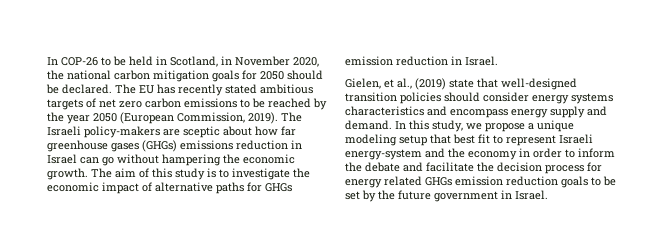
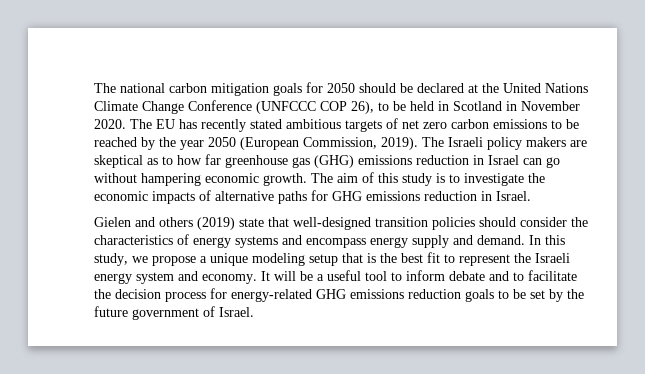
[47,56,319,67] [47,70,64,80] In COP-26 to be held in Scotland, in November 2020, the -> [94,83,116,93] The
[62,84,112,94] declared. -> [417,83,588,93] [94,100,580,114] [94,119,126,129] declared at the United Nations Climate Change Conference (UNFCCC COP 26), to be held in Scotland in November 2020.
[84,126,252,138] policy-makers are sceptic about -> [487,137,587,150] [94,155,173,168] policy makers are skeptical as to
[111,140,177,152] gases (GHGs) -> [292,155,354,168] gas (GHG)
[223,154,240,164] the -> (201, 179) none
[102,182,139,194] impact -> [152,191,195,204] impacts
[265,183,292,192] [345,56,393,66] GHGs emission -> [332,191,420,201] GHG emissions
[345,78,412,89] Gielen, et al., -> [94,217,193,227] Gielen and others
(529, 97) none -> [571,217,588,227] [94,234,189,245] the characteristics of
[345,106,424,116] characteristics -> (278, 242) none
(451, 139) none -> [367,253,397,263] is the
[559,134,593,144] [345,148,562,160] Israeli energy-system and the economy in order -> [514,253,570,263] [94,270,387,284] the Israeli energy system and economy. It will be a useful tool
[345,162,362,172] the -> (445, 275) none
(423, 167) none -> [513,272,524,281] to
[345,176,503,188] energy related GHGs emission -> [231,289,404,302] energy-related GHG emissions
[501,190,512,199] in -> [203,306,215,317] of

